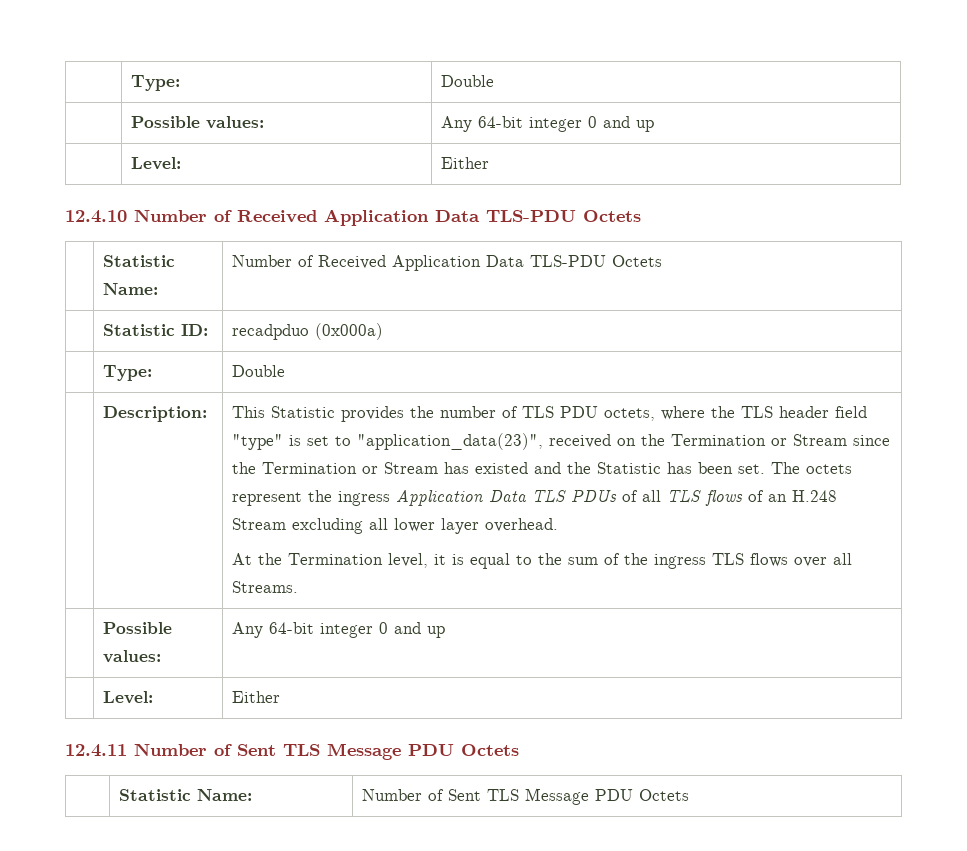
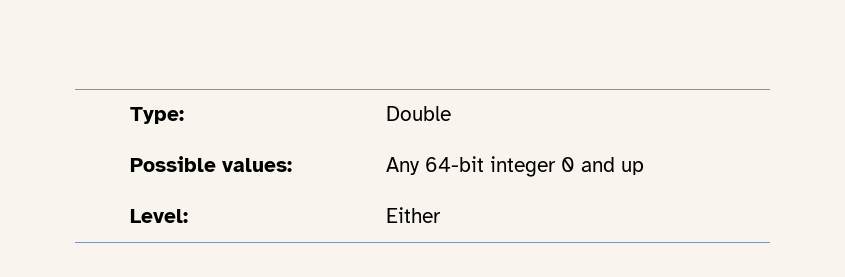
[65,209,641,226] [102,255,175,267] [102,283,158,295] [231,255,662,271] [102,324,208,336] [231,323,383,340] [102,365,152,381] [231,365,285,377] [102,406,207,422] [231,406,867,422] [231,433,890,450] [231,462,852,474] [231,490,837,506] [231,518,558,534] [231,553,852,569] [231,581,298,593] [102,622,172,634] [102,650,161,663] [231,622,445,638] [102,691,153,704] [231,691,280,703] [65,743,519,760] [118,789,252,801] [361,788,689,805] // 12.4.10 Number of Received Application Data TLS-PDU Octets // | Statistic Name: | Number of Received Application Data TLS-PDU Octets // | Statistic ID: | recadpduo (0x000a) // | Type: | Double // | Description: | This Statistic provides the number of TLS PDU octets, where the TLS header field "type" is set to "application_data(23)", received on the Termination or Stream since the Termination or Stream has existed and the Statistic has been set. The octets represent the ingress Application Data TLS PDUs of all TLS flows of an H.248 Stream excluding all lower layer overhead. // At the Termination level, it is equal to the sum of the ingress TLS flows over all Streams. // | Possible values: | Any 64-bit integer 0 and up // | Level: | Either // 12.4.11 Number of Sent TLS Message PDU Octets // | Statistic Name: | Number of Sent TLS Message PDU Octets -> (442, 215) none

